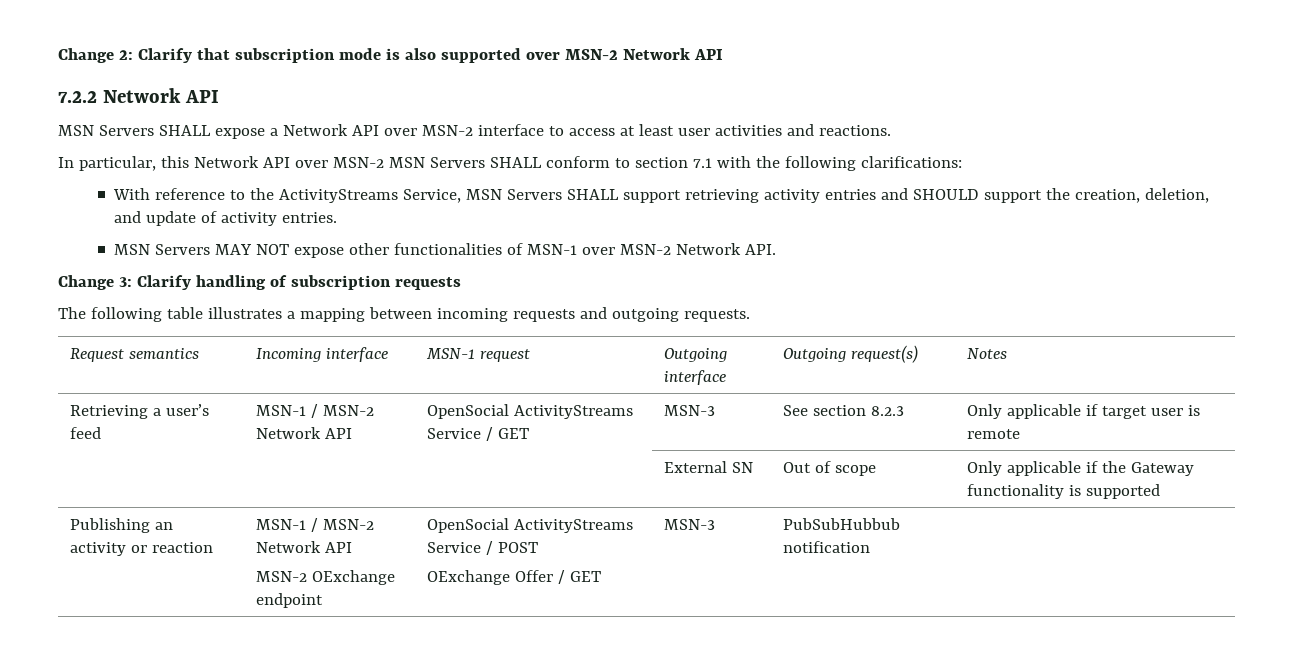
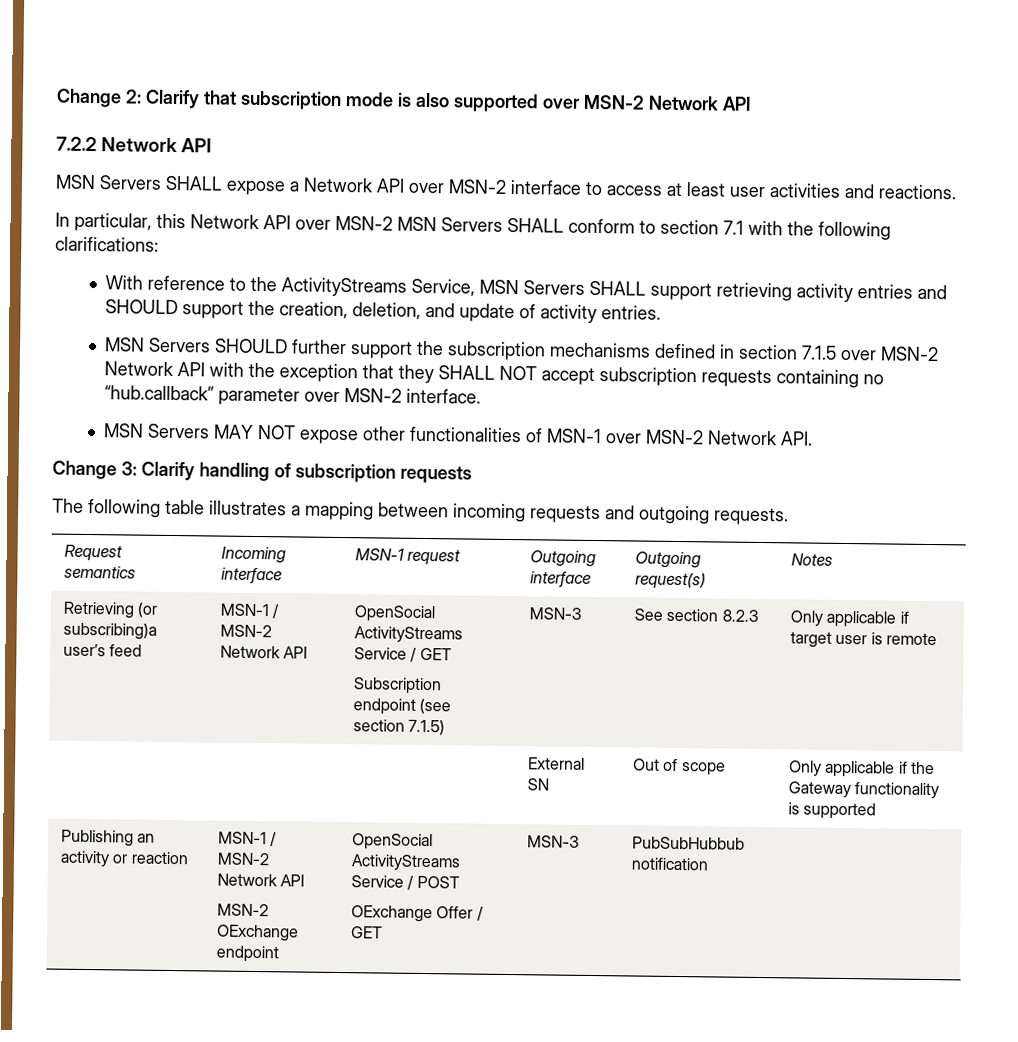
(338, 217) none -> [104,337,940,362] [104,361,885,389] [104,385,482,406] // MSN Servers SHOULD further support the subscription mechanisms defined in section 7.1.5 over MSN-2 Network API with the exception that they SHALL NOT accept subscription requests containing no “hub.callback” parameter over MSN-2 interface.
[153,408,162,416] a -> [137,602,159,618] [62,622,157,640] (or subscribing)a
(530, 433) none -> [352,677,442,695] [352,698,452,715] [352,719,446,736] // Subscription endpoint (see section 7.1.5)

